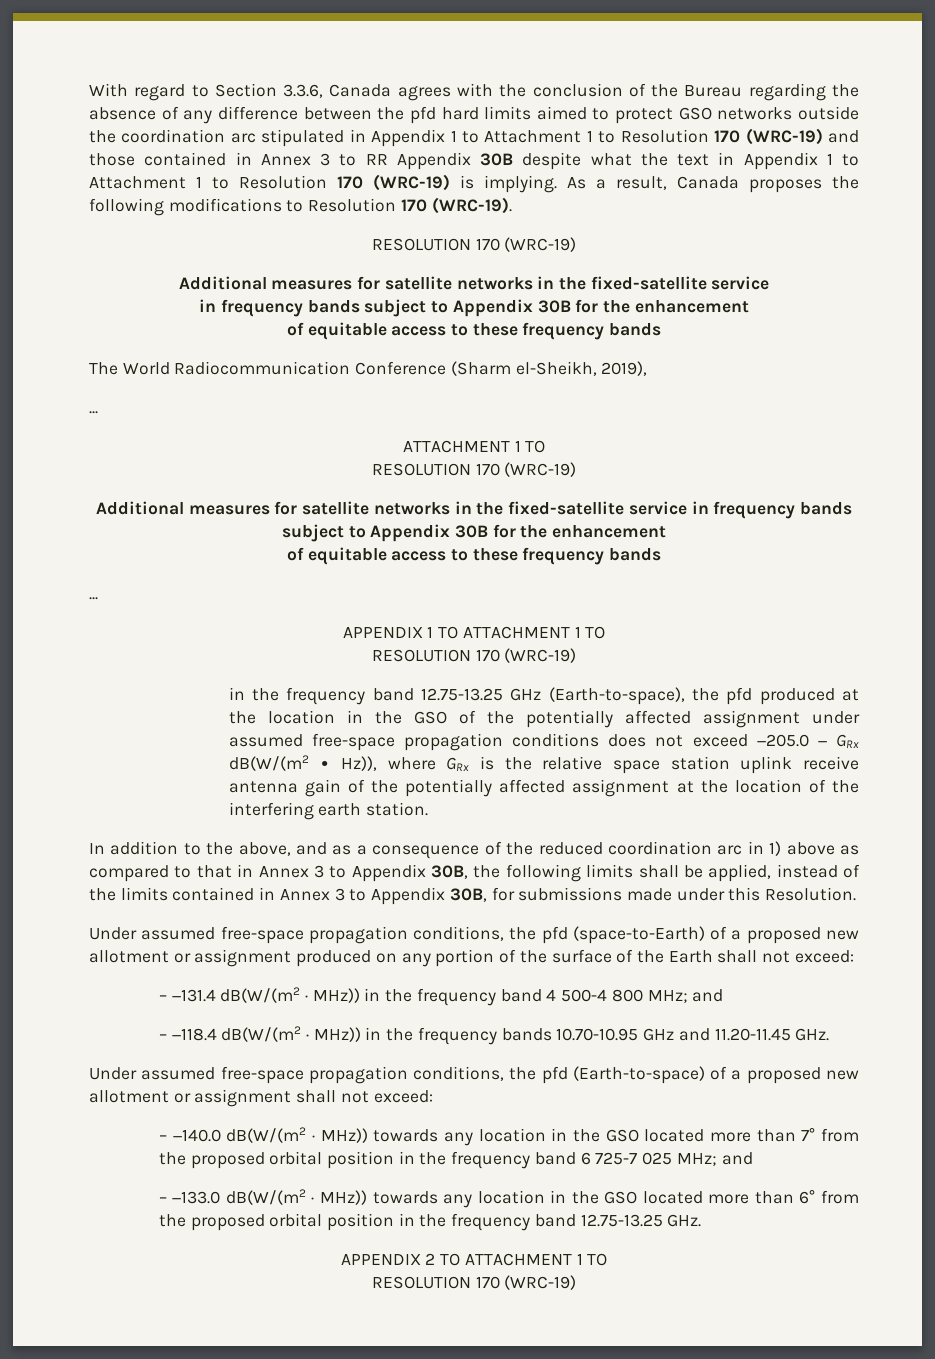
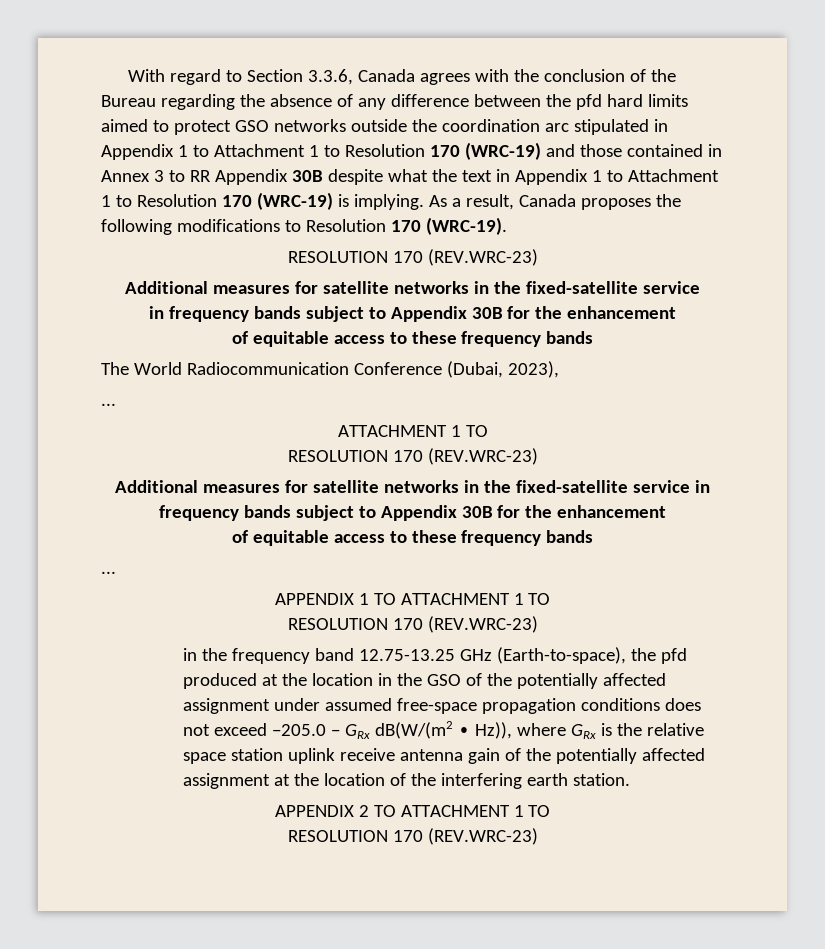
[504,237,577,252] (WRC-19) -> [427,249,538,266] (REV.WRC-23)
[450,361,648,376] (Sharm el-Sheikh, 2019), -> [446,361,559,378] (Dubai, 2023),
[504,462,577,477] (WRC-19) -> [427,448,538,465] (REV.WRC-23)
[504,648,577,663] (WRC-19) -> [427,616,538,633] (REV.WRC-23)
[89,841,859,859] [89,864,860,882] [89,887,857,905] [89,926,859,944] [89,949,854,967] [158,987,724,1006] [158,1026,830,1045] [89,1066,859,1084] [89,1089,433,1107] [158,1127,860,1146] [158,1151,753,1169] [158,1189,860,1208] [158,1213,702,1231] // In addition to the above, and as a consequence of the reduced coordination arc in 1) above as compared to that in Annex 3 to Appendix 30B, the following limits shall be applied, instead of the limits contained in Annex 3 to Appendix 30B, for submissions made under this Resolution. // Under assumed free-space propagation conditions, the pfd (space-to-Earth) of a proposed new allotment or assignment produced on any portion of the surface of the Earth shall not exceed: // – −131.4 dB(W/(m2 · MHz)) in the frequency band 4 500-4 800 MHz; and // – −118.4 dB(W/(m2 · MHz)) in the frequency bands 10.70-10.95 GHz and 11.20-11.45 GHz. // Under assumed free-space propagation conditions, the pfd (Earth-to-space) of a proposed new allotment or assignment shall not exceed: // – −140.0 dB(W/(m2 · MHz)) towards any location in the GSO located more than 7° from the proposed orbital position in the frequency band 6 725-7 025 MHz; and // – −133.0 dB(W/(m2 · MHz)) towards any location in the GSO located more than 6° from the proposed orbital position in the frequency band 12.75-13.25 GHz. -> (631, 779) none
[504,1275,577,1290] (WRC-19) -> [427,828,538,845] (REV.WRC-23)

